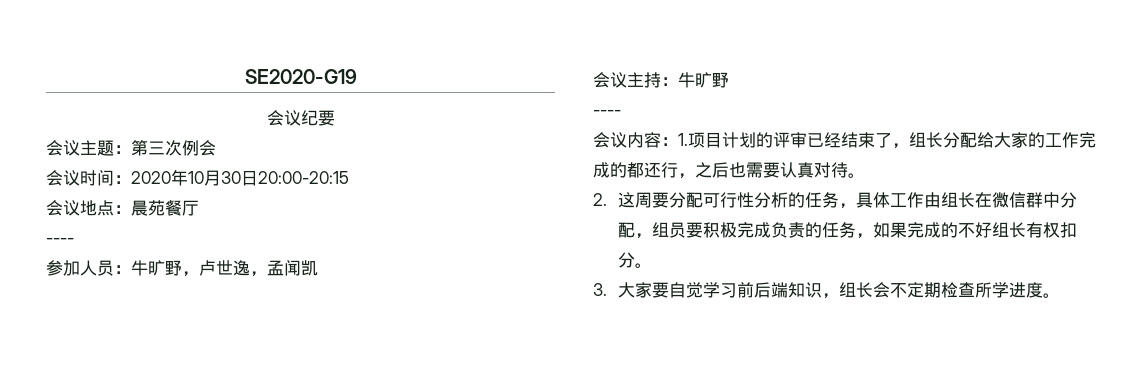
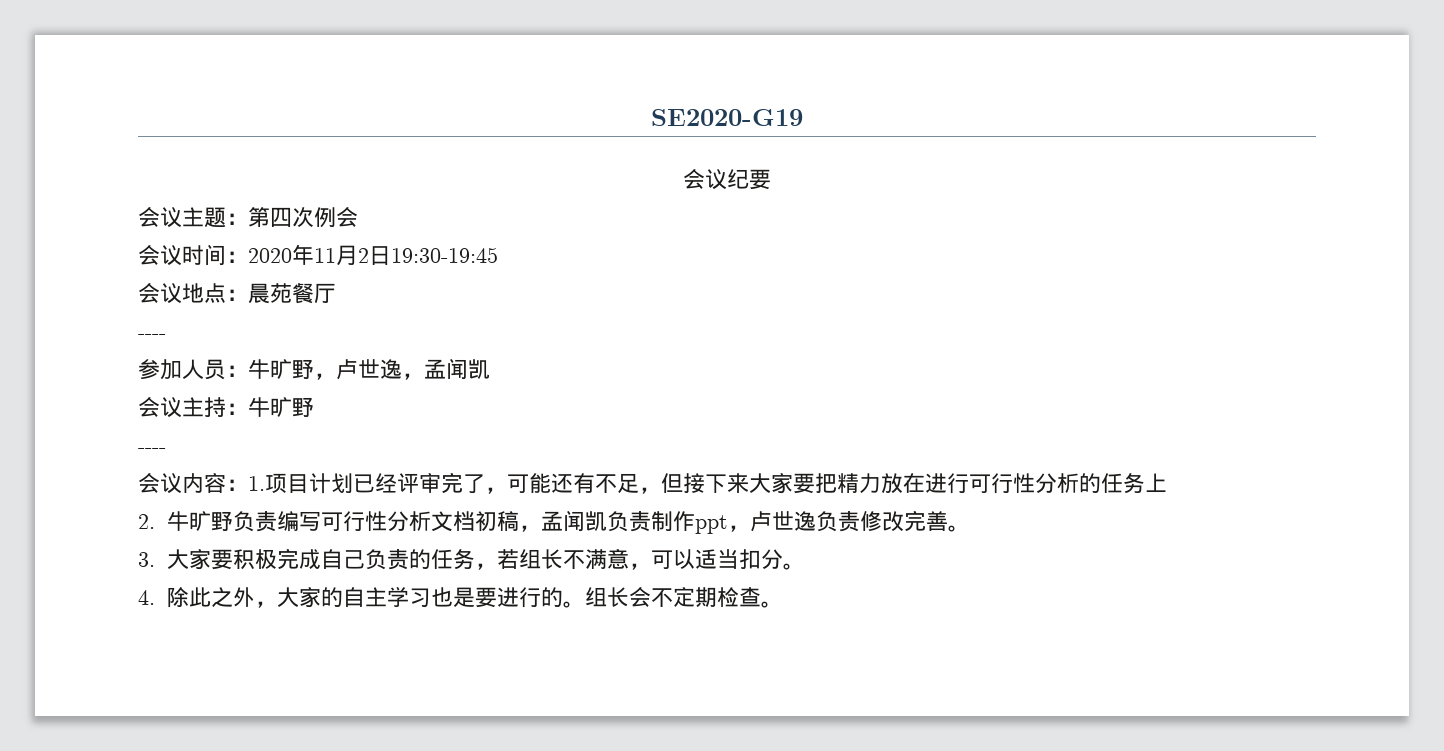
[148,141,165,155] 三 -> [270,207,292,227] 四
[188,170,349,186] 10月30日20:00-20:15 -> [314,245,498,266] 11月2日19:30-19:45
[756,132,1096,149] [593,162,865,179] [593,192,1077,209] [617,222,686,239] 的评审已经结束了，组长分配给大家的工作完成的都还行，之后也需要认真对待。 // 2.这周要分配可行性分析的任务，具体工作由组长在微信群中分配，组员 -> [353,472,1167,494] [138,510,970,534] [138,549,211,570] 已经评审完了，可能还有不足，但接下来大家要把精力放在进行可行性分析的任务上 // 2.牛旷野负责编写可行性分析文档初稿，孟闻凯负责制作ppt，卢世逸负责修改完善。 // 3.大家
(771, 230) none -> [320,549,365,569] 自己
[872,222,1077,238] [617,252,652,268] [593,282,839,299] 如果完成的不好组长有权扣分。 // 3.大家要自觉学习前后端知识， -> [496,548,805,570] [138,587,585,608] 若组长不满意，可以适当扣分。 // 4.除此之外，大家的自主学习也是要进行的。
[974,282,1043,298] 所学进度 -> (761, 597) none

